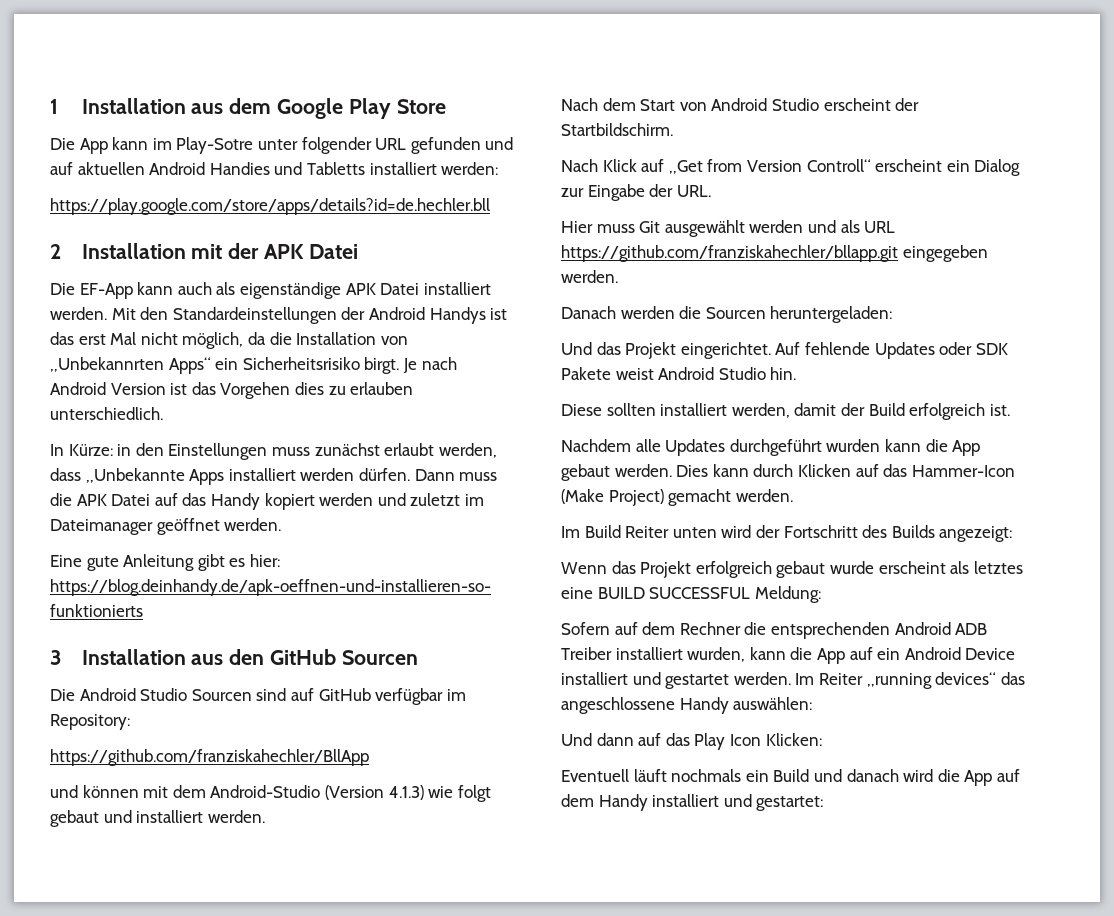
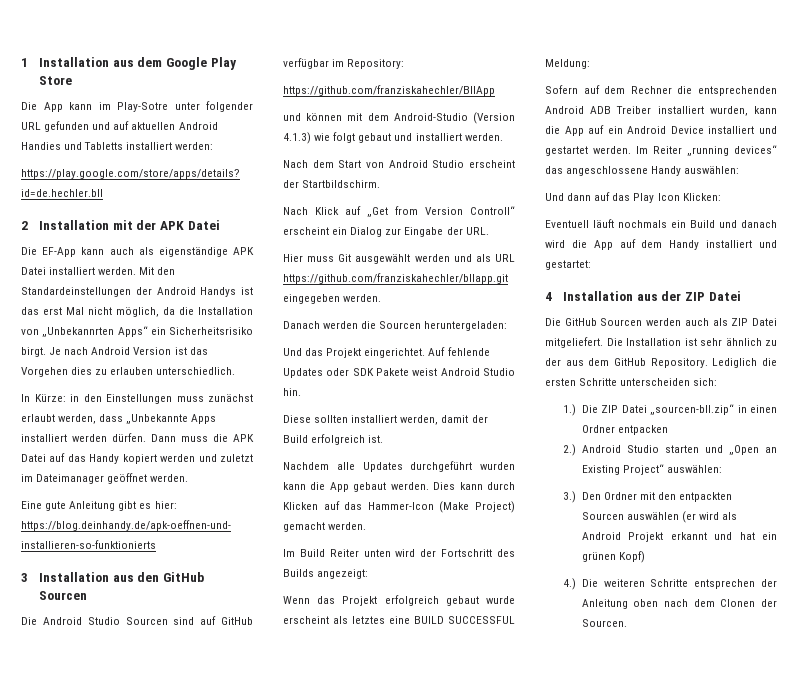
(824, 803) none -> [545,291,741,301] [545,318,777,326] [545,337,777,348] [545,358,777,368] [545,378,718,386] [563,404,777,416] [581,425,668,435] [563,444,777,456] [581,464,723,475] [563,491,733,503] [581,511,738,523] [581,532,777,542] [581,551,645,563] [563,578,777,590] [581,599,777,609] [581,619,627,627] // 4 Installation aus der ZIP Datei // Die GitHub Sourcen werden auch als ZIP Datei mitgeliefert. Die Installation ist sehr ähnlich zu der aus dem GitHub Repository. Lediglich die ersten Schritte unterscheiden sich: // 1.) Die ZIP Datei „sourcen-bll.zip“ in einen Ordner entpacken // 2.) Android Studio starten und „Open an Existing Project“ auswählen: // 3.) Den Ordner mit den entpackten Sourcen auswählen (er wird als Android Projekt erkannt und hat ein grünen Kopf) // 4.) Die weiteren Schritte entsprechen der Anleitung oben nach dem Clonen der Sourcen.

